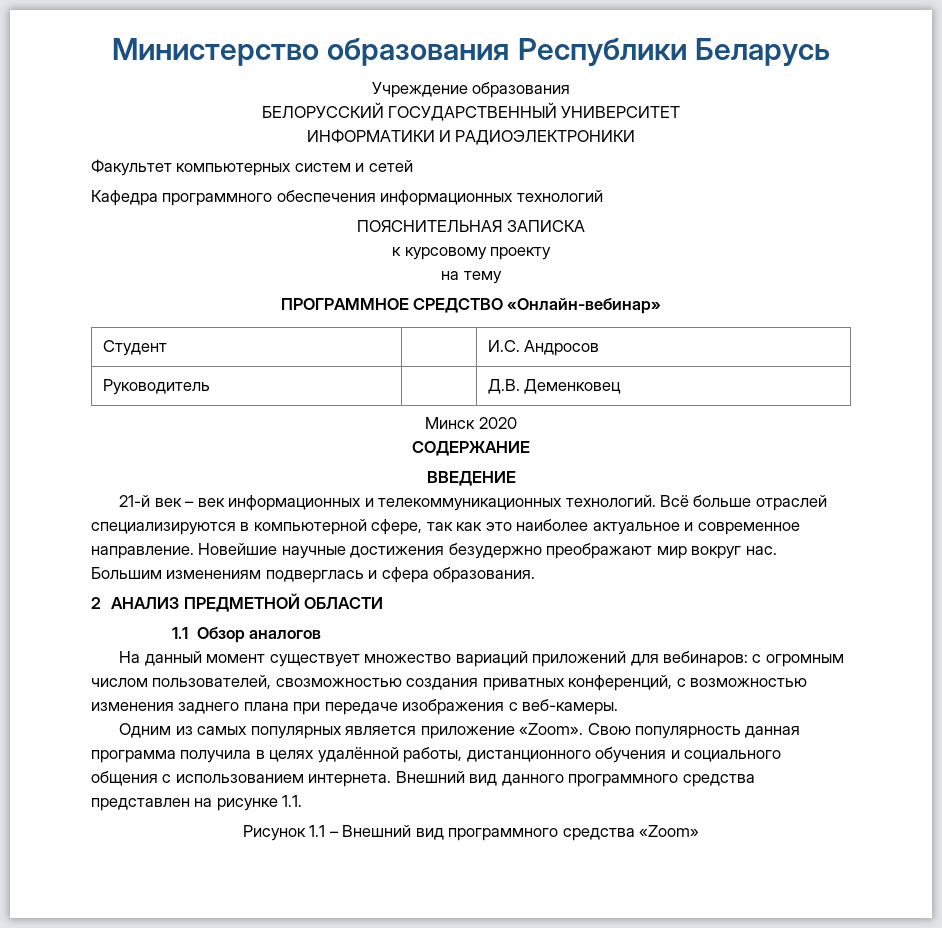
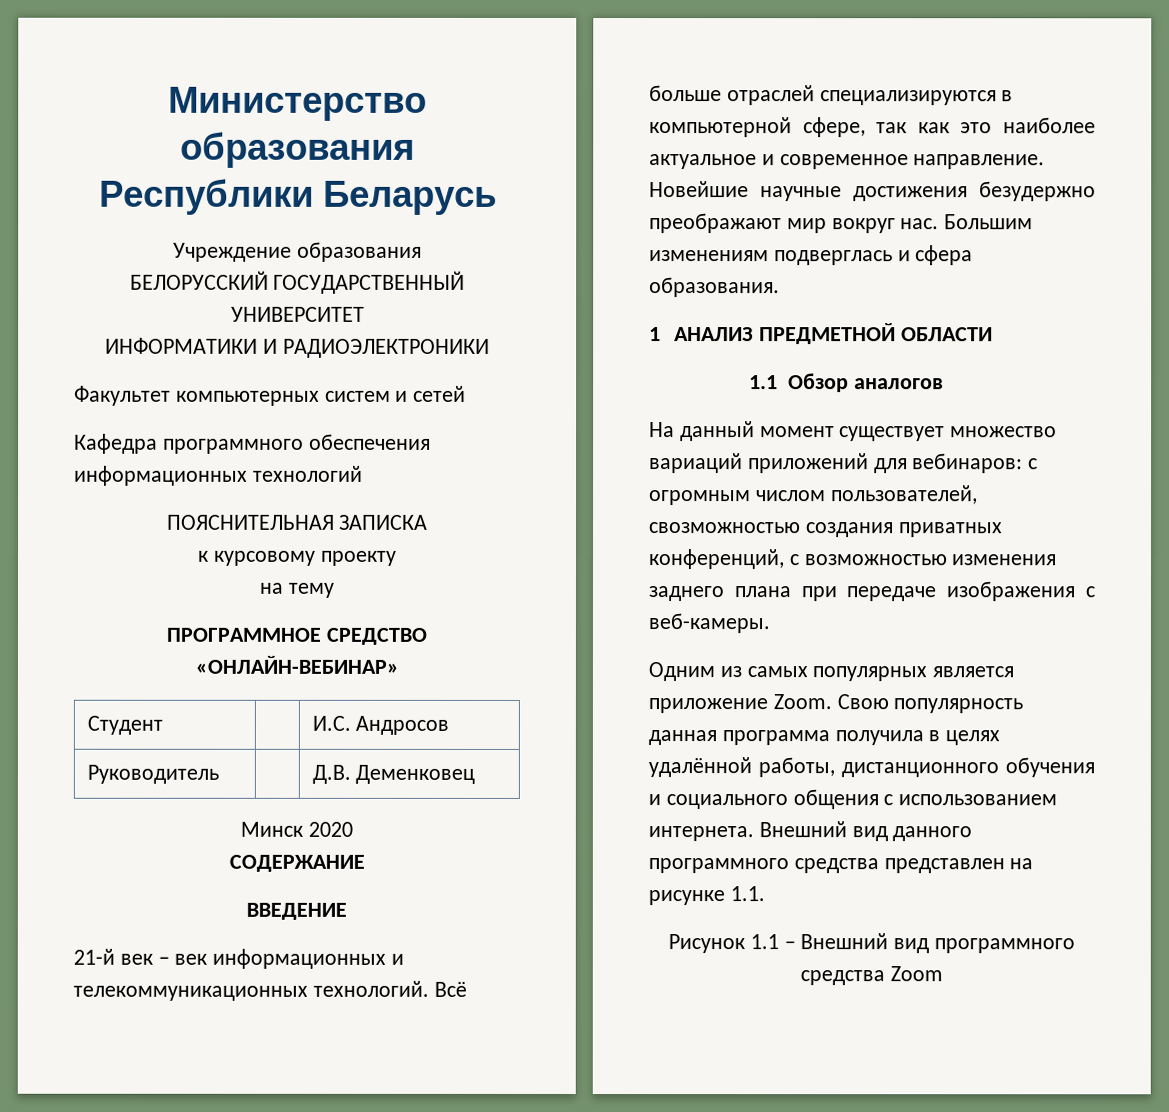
[507,298,662,314] «Онлайн-вебинар» -> [194,655,399,674] «ОНЛАЙН-ВЕБИНАР»
[91,597,101,609] 2 -> [649,327,661,342] 1
[519,723,584,735] «Zoom». -> [772,694,832,710] Zoom.
[639,825,700,837] «Zoom» -> [889,966,943,982] Zoom

